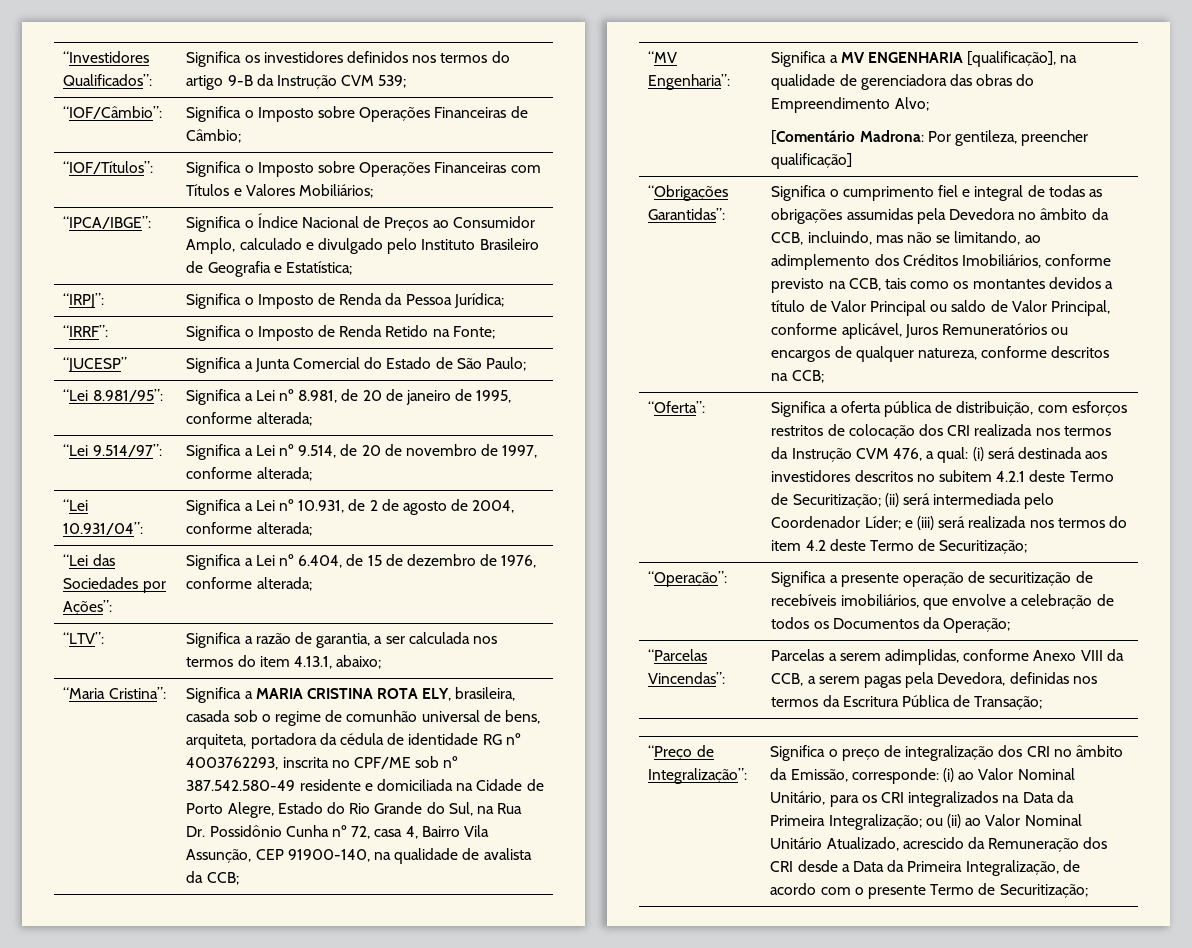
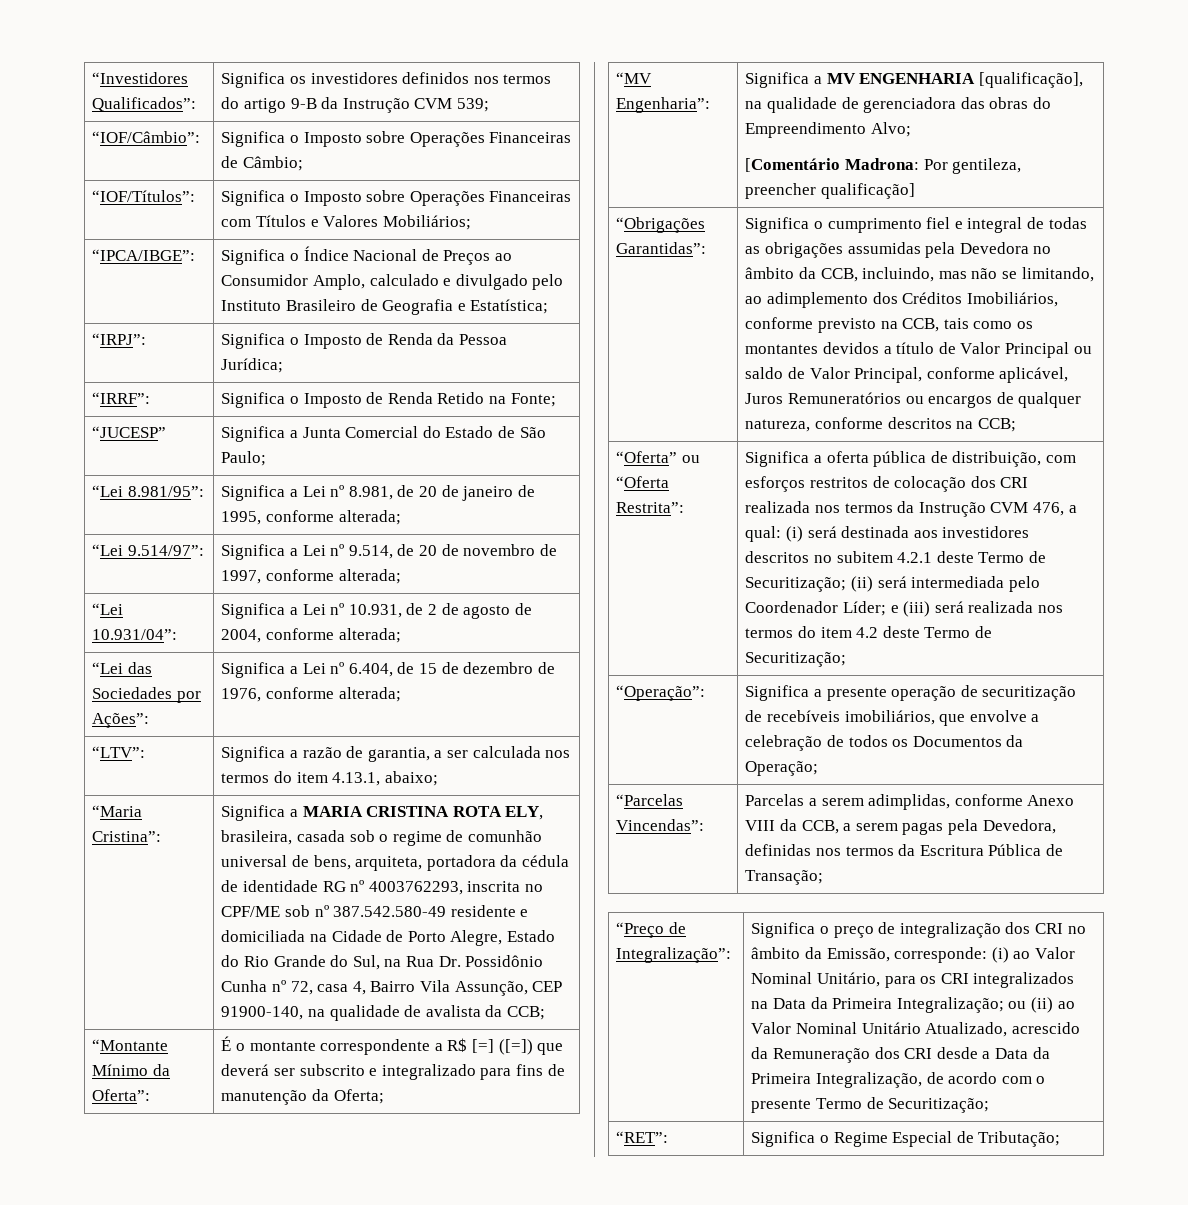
(239, 878) none -> [92,1039,169,1051] [92,1064,170,1076] [92,1089,151,1101] [221,1036,564,1055] [221,1064,565,1080] [221,1089,384,1105] // “Montante Mínimo da Oferta”: | É o montante correspondente a R$ [=] ([=]) que deverá ser subscrito e integralizado para fins de manutenção da Oferta;
[648,401,706,413] “Oferta”: -> [616,451,700,463] [616,476,670,488] [616,502,685,513] “Oferta” ou “Oferta Restrita”:
(1088, 891) none -> [616,1131,669,1143] [751,1131,1061,1147] // “RET”: | Significa o Regime Especial de Tributação;

